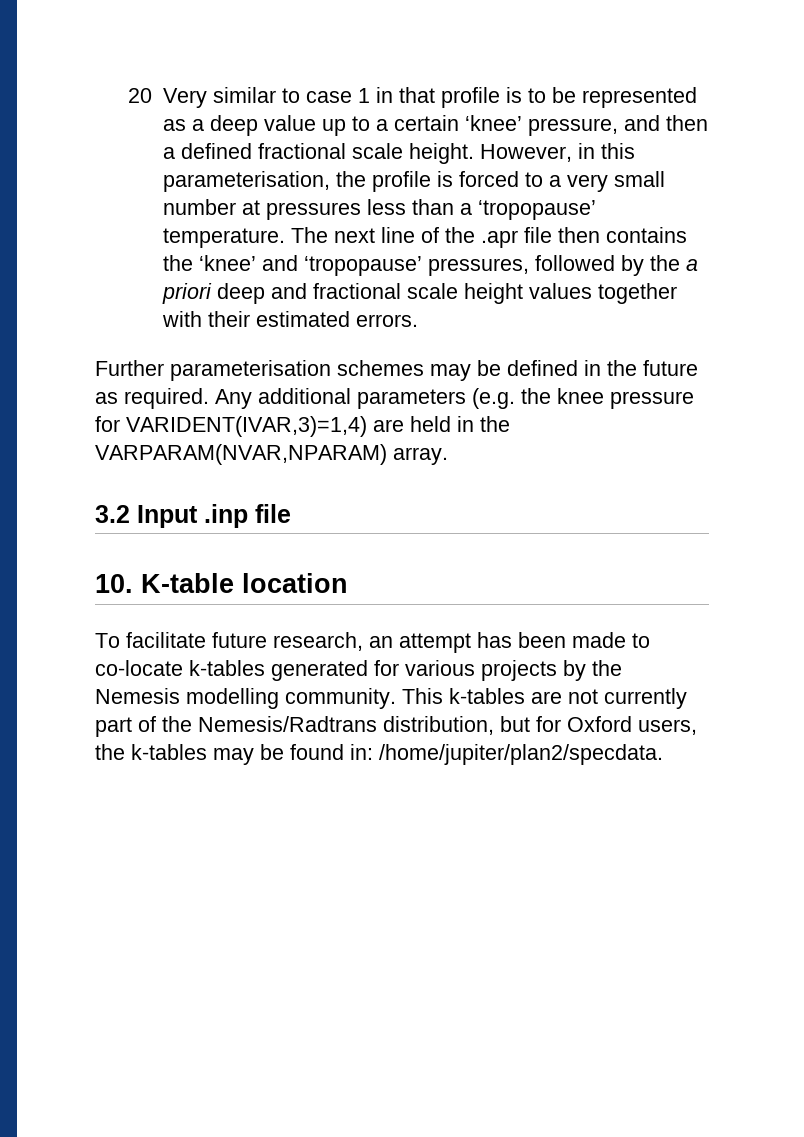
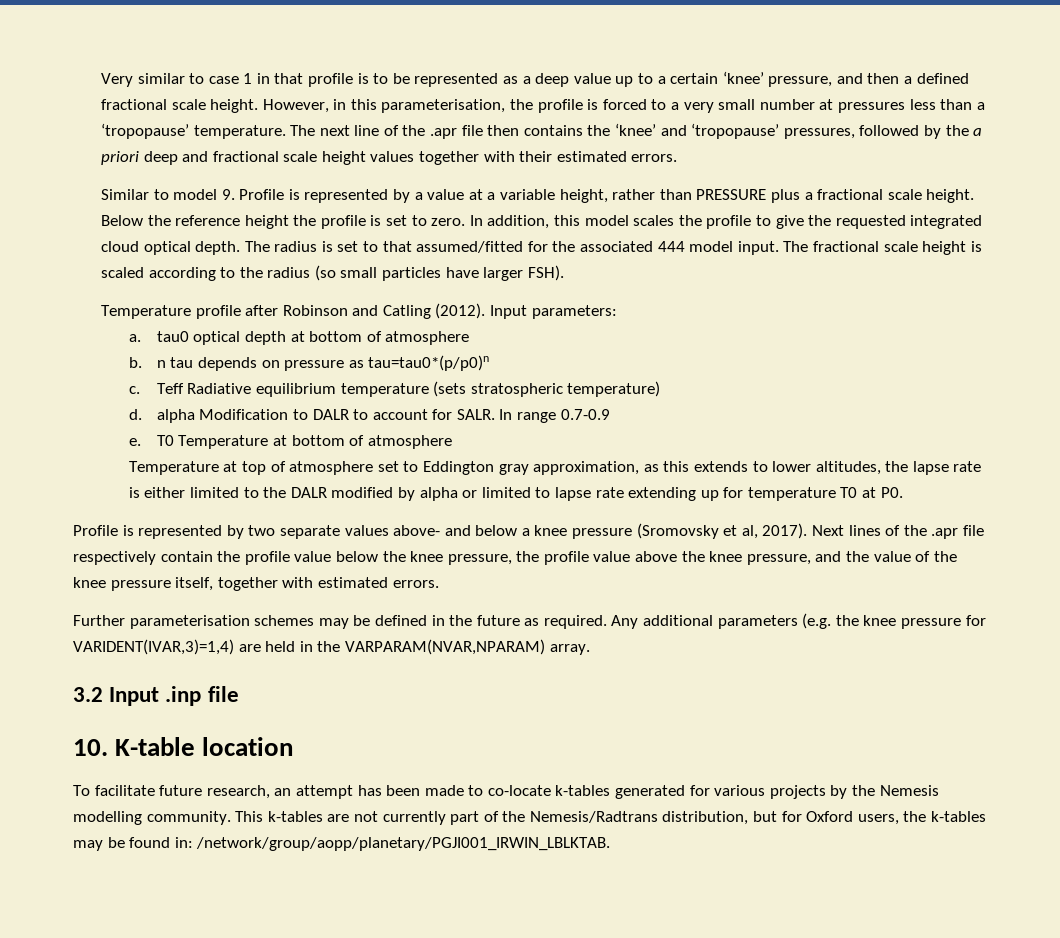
[128,88,153,103] 20 -> (100, 80) none
(419, 320) none -> [100,189,975,203] [100,215,983,229] [100,241,982,255] [100,265,564,281] [100,303,617,319] [128,331,470,345] [128,355,490,371] [128,381,661,397] [128,409,610,423] [128,435,452,449] [128,461,982,475] [128,487,903,501] [73,523,984,539] [73,551,957,565] [73,577,439,591] // Similar to model 9. Profile is represented by a value at a variable height, rather than PRESSURE plus a fractional scale height. Below the reference height the profile is set to zero. In addition, this model scales the profile to give the requested integrated cloud optical depth. The radius is set to that assumed/fitted for the associated 444 model input. The fractional scale height is scaled according to the radius (so small particles have larger FSH). // Temperature profile after Robinson and Catling (2012). Input parameters: // a. tau0 optical depth at bottom of atmosphere // b. n tau depends on pressure as tau=tau0*(p/p0)n // c. Teff Radiative equilibrium temperature (sets stratospheric temperature) // d. alpha Modification to DALR to account for SALR. In range 0.7-0.9 // e. T0 Temperature at bottom of atmosphere // Temperature at top of atmosphere set to Eddington gray approximation, as this extends to lower altitudes, the lapse rate is either limited to the DALR modified by alpha or limited to lapse rate extending up for temperature T0 at P0. // Profile is represented by two separate values above- and below a knee pressure (Sromovsky et al, 2017). Next lines of the .apr file respectively contain the profile value below the knee pressure, the profile value above the knee pressure, and the value of the knee pressure itself, together with estimated errors.
[379,744,663,765] /home/jupiter/plan2/specdata. -> [196,837,611,851] /network/group/aopp/planetary/PGJI001_IRWIN_LBLKTAB.

